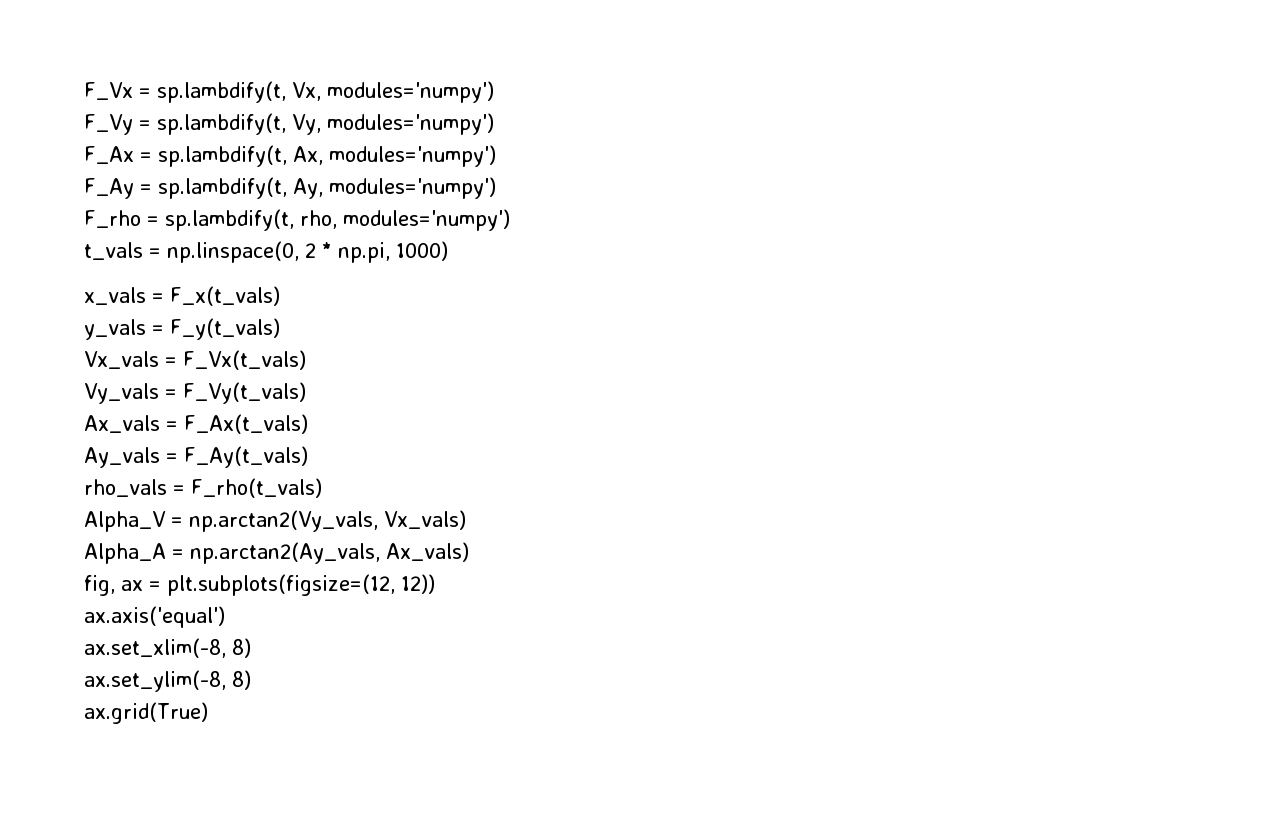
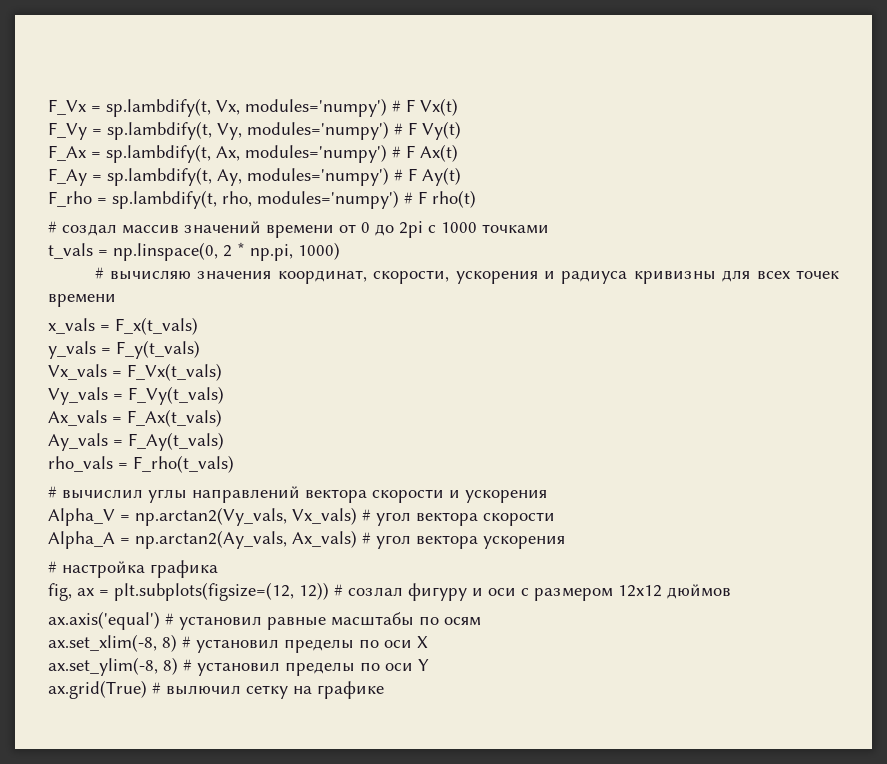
(494, 92) none -> [392,98,458,116] # F Vx(t)
(494, 124) none -> [394,121,461,140] # F Vy(t)
(496, 156) none -> [392,144,458,162] # F Ax(t)
(496, 188) none -> [394,167,461,186] # F Ay(t)
(510, 220) none -> [404,190,476,208] [48,221,549,238] # F rho(t) // # создал массив значений времени от 0 до 2pi с 1000 точками
(448, 251) none -> [94,267,839,284] [48,293,116,307] // # вычисляю значения координат, скорости, ускорения и радиуса кривизны для всех точек времени
(322, 488) none -> [48,486,547,503] // # вычислил углы направлений вектора скорости и ускорения
(466, 520) none -> [362,509,555,526] # угол вектора скорости
(469, 552) none -> [362,532,565,549] [48,560,218,578] # угол вектора ускорения // # настройка графика
[84,606,225,628] [84,638,251,658] [84,670,251,692] [84,702,208,724] // ax.axis('equal') // ax.set_xlim(-8, 8) // ax.set_ylim(-8, 8) // ax.grid(True) -> [334,583,731,601] [48,611,481,630] [48,634,428,653] [48,657,429,676] [48,680,384,699] # созлал фигуру и оси с размером 12x12 дюймов // ax.axis('equal') # установил равные масштабы по осям // ax.set_xlim(-8, 8) # установил пределы по оси X // ax.set_ylim(-8, 8) # установил пределы по оси Y // ax.grid(True) # вылючил сетку на графике

